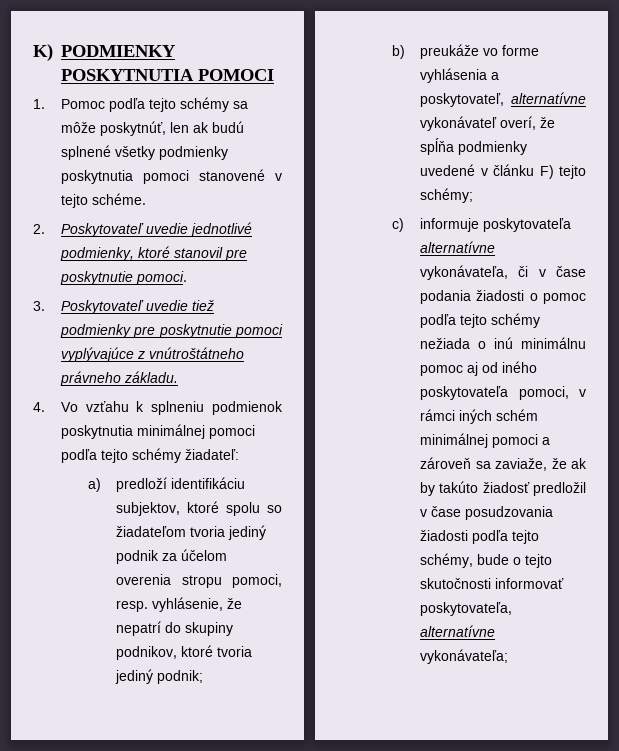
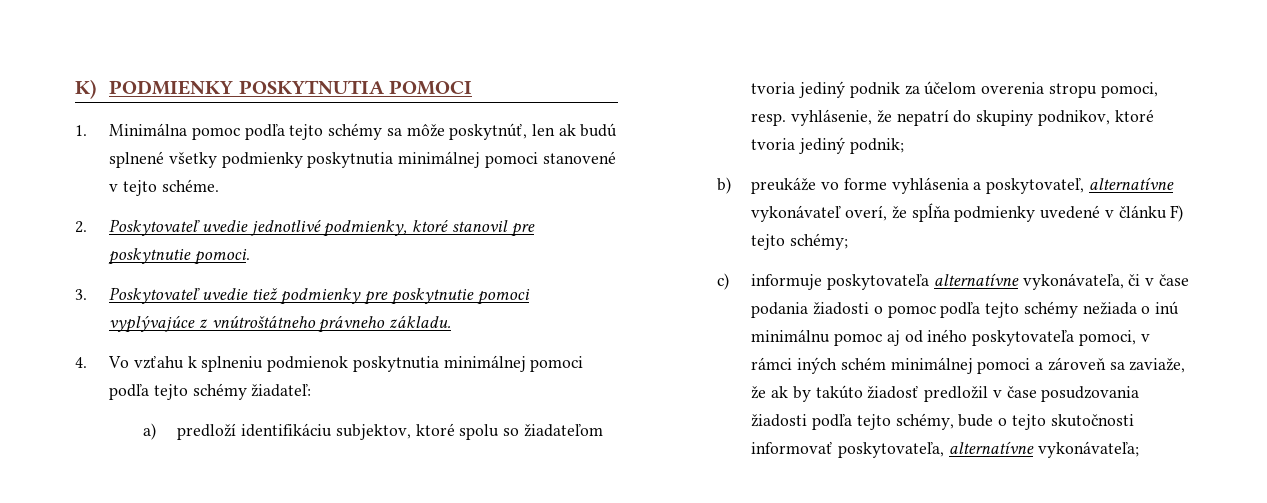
[60,99,105,109] Pomoc -> [109,123,240,140] Minimálna pomoc
(133, 177) none -> [398,151,481,168] minimálnej

